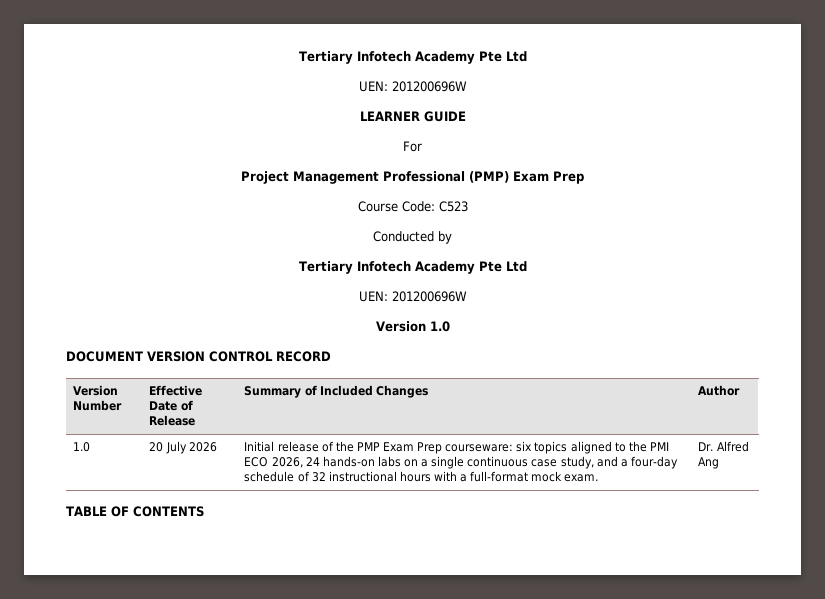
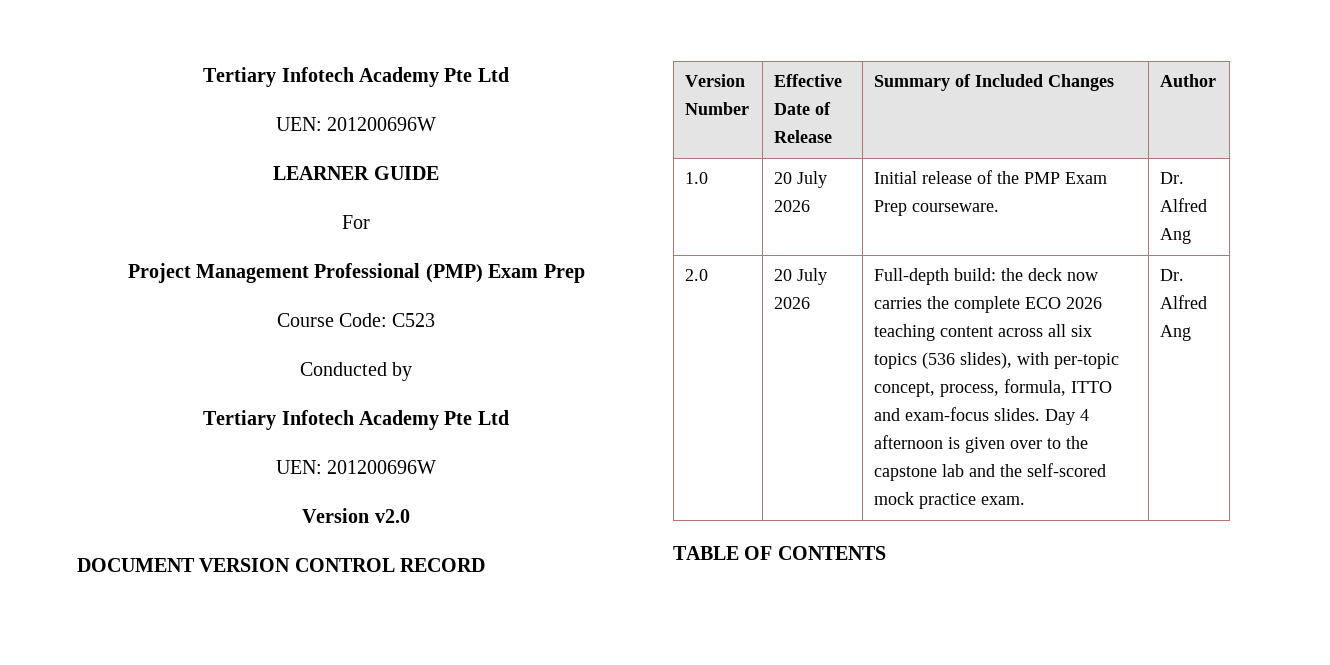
[429,321,450,332] 1.0 -> [374,509,410,523] v2.0
[445,441,669,454] [244,456,678,469] [244,471,563,482] courseware: six topics aligned to the PMI ECO 2026, 24 hands-on labs on a single continuous case study, and a four-day schedule of 32 instructional hours with a full-format mock -> [912,203,1000,212] [1160,172,1185,184] [1160,198,1208,212] [1160,228,1192,244] [685,269,709,281] [774,268,828,285] [774,297,811,309] [874,268,1099,285] [874,296,1103,313] [874,324,1093,341] [874,352,1120,369] [874,379,1113,397] [874,407,1090,425] [874,435,1089,453] [874,463,1107,481] [874,492,977,509] courseware. | Dr. Alfred Ang // 2.0 | 20 July 2026 | Full-depth build: the deck now carries the complete ECO 2026 teaching content across all six topics (536 slides), with per-topic concept, process, formula, ITTO and exam-focus slides. Day 4 afternoon is given over to the capstone lab and the self-scored mock practice

